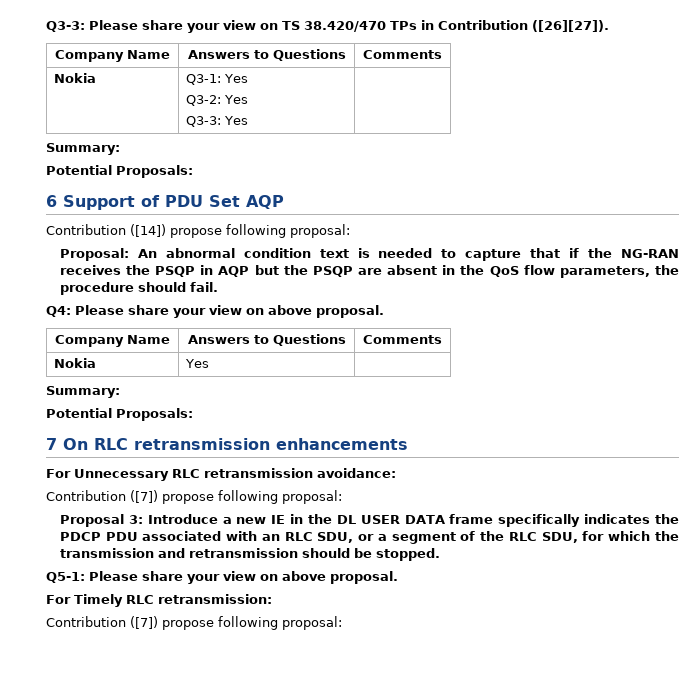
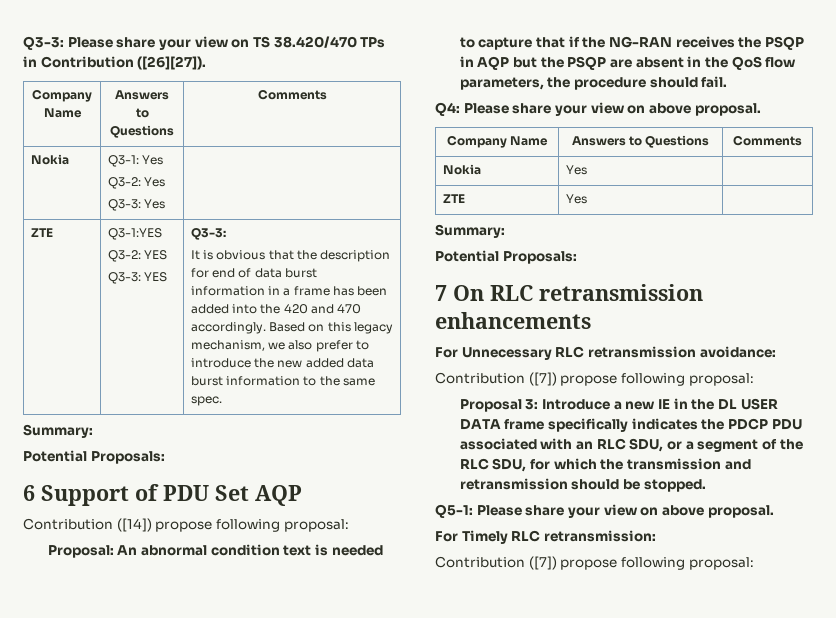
(249, 120) none -> [30,228,53,237] [107,228,162,240] [107,250,168,262] [107,272,168,284] [190,227,226,240] [190,250,391,262] [190,268,317,278] [190,286,388,296] [190,304,362,314] [190,322,393,334] [190,340,369,352] [190,358,374,368] [190,376,375,386] [190,396,222,406] // ZTE | Q3-1:YES // Q3-2: YES // Q3-3: YES | Q3-3: // It is obvious that the description for end of data burst information in a frame has been added into the 420 and 470 accordingly. Based on this legacy mechanism, we also prefer to introduce the new added data burst information to the same spec.
(210, 363) none -> [442,194,465,203] [565,194,587,204] // ZTE | Yes |

